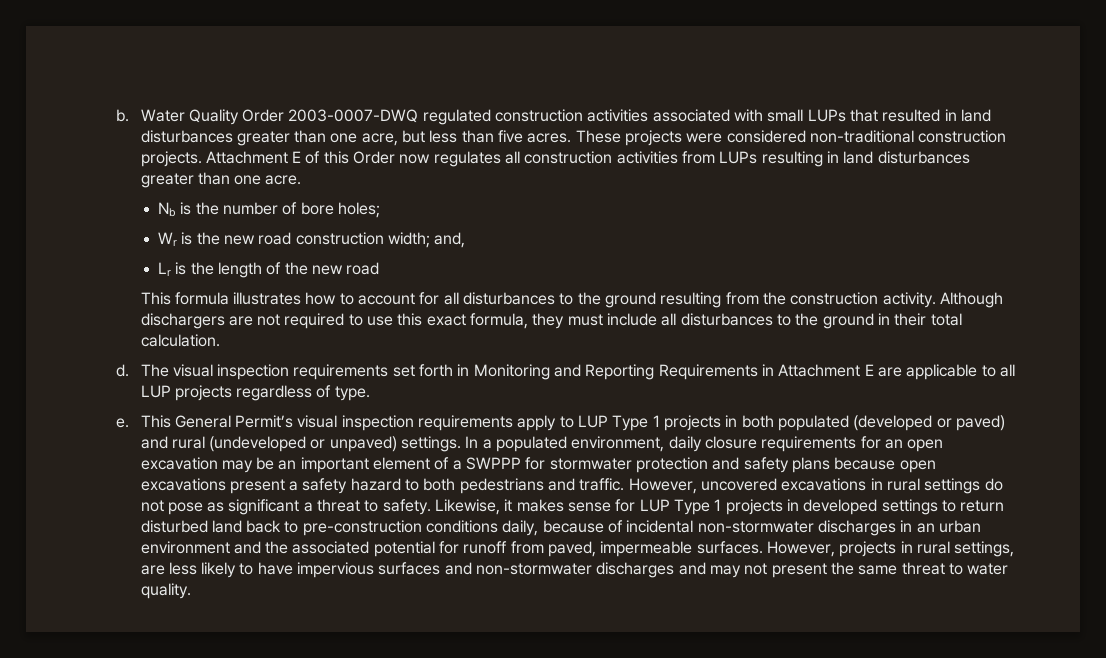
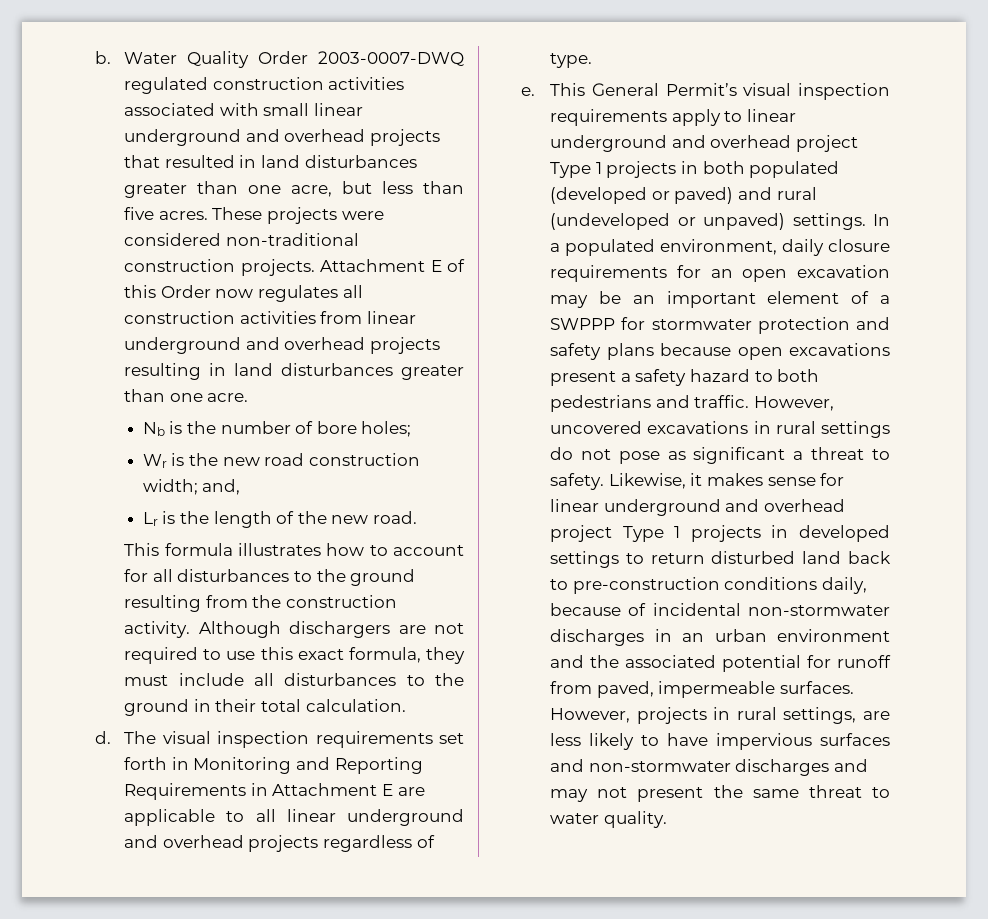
[807,109,846,122] LUPs -> [313,103,363,116] [124,129,440,146] linear underground and overhead projects
[719,151,758,164] LUPs -> [366,311,416,324] [124,337,440,354] linear underground and overhead projects
[346,262,380,275] road -> [372,511,417,524] road.
[140,385,171,398] LUP -> [286,809,464,826] [124,835,244,848] linear underground and overhead
[578,415,609,428] LUP -> [746,109,796,122] [550,135,858,152] linear underground and overhead project
[639,499,670,512] LUP -> [550,499,845,516] [550,525,613,542] linear underground and overhead project

